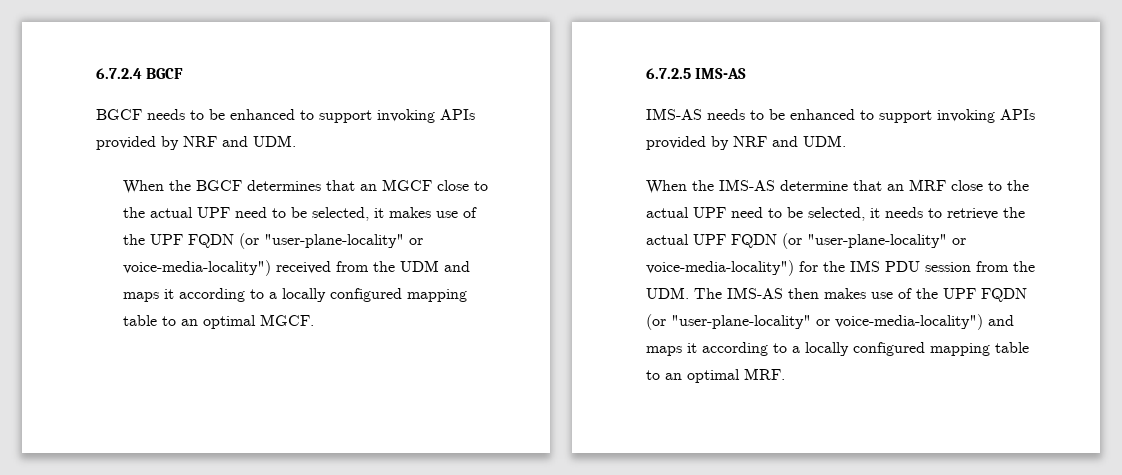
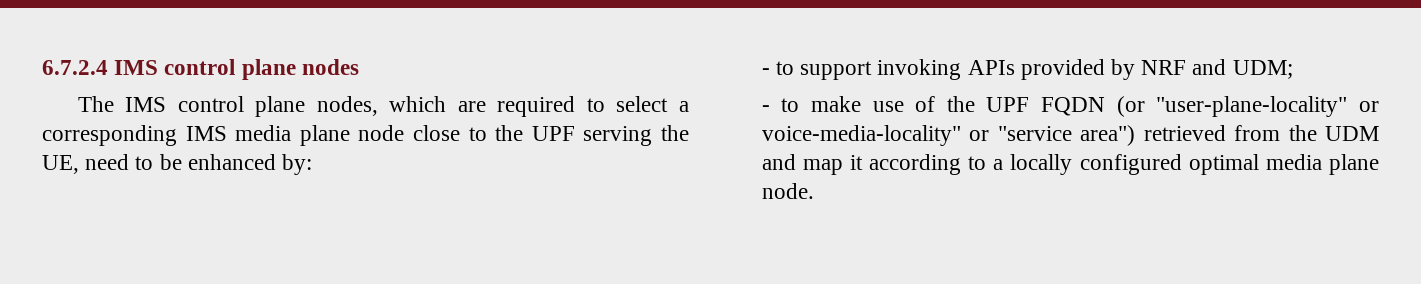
[146,68,184,79] [96,109,475,123] [96,135,296,150] [123,179,489,194] [123,207,478,221] [123,233,424,249] [123,260,332,276] BGCF // BGCF needs to be enhanced to support invoking APIs provided by NRF and UDM. // When the BGCF determines that an MGCF close to the actual UPF need to be selected, it makes use of the UPF FQDN (or "user-plane-locality" or voice-media-locality") received -> [114,59,359,80] [77,96,689,117] [42,125,690,146] [42,154,313,175] [761,59,1293,80] [761,96,1379,117] [761,125,1226,146] IMS control plane nodes // The IMS control plane nodes, which are required to select a corresponding IMS media plane node close to the UPF serving the UE, need to be enhanced by: // - to support invoking APIs provided by NRF and UDM; // - to make use of the UPF FQDN (or "user-plane-locality" or voice-media-locality" or "service area") retrieved
[123,288,468,302] [123,314,315,329] [646,68,747,79] [646,108,1035,123] [646,135,846,150] [646,179,1029,194] [646,207,1025,221] [646,233,966,249] [646,260,1035,276] [646,287,1027,302] [646,314,1014,330] [646,342,1029,356] [646,368,785,383] maps it according to a locally configured mapping table to an optimal MGCF. // 6.7.2.5 IMS-AS // IMS-AS needs to be enhanced to support invoking APIs provided by NRF and UDM. // When the IMS-AS determine that an MRF close to the actual UPF need to be selected, it needs to retrieve the actual UPF FQDN (or "user-plane-locality" or voice-media-locality") for the IMS PDU session from the UDM. The IMS-AS then makes use of the UPF FQDN (or "user-plane-locality" or voice-media-locality") and maps it according to a locally configured mapping table to an optimal MRF. -> [802,154,1379,175] [761,183,814,199] map it according to a locally configured optimal media plane node.

